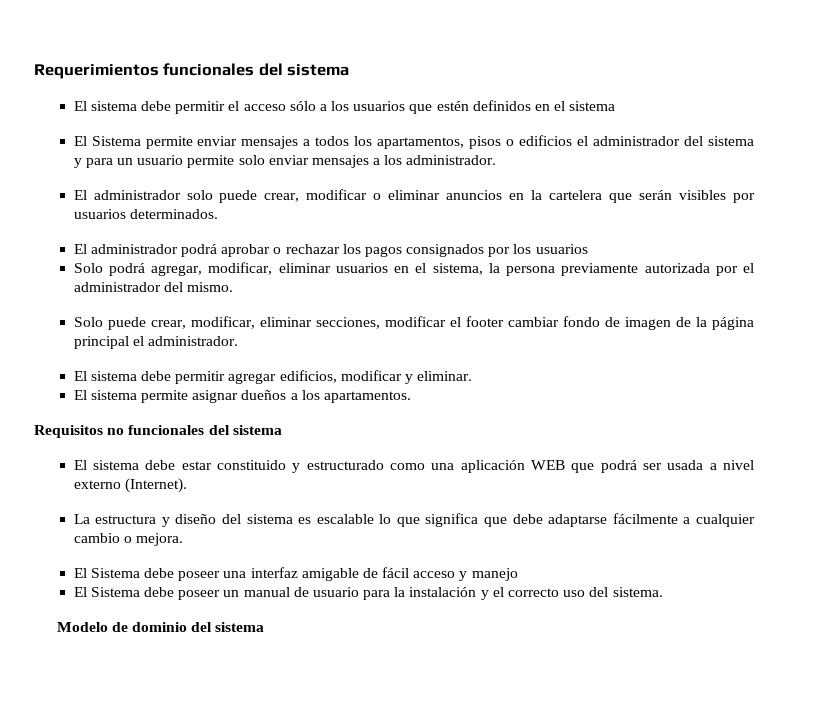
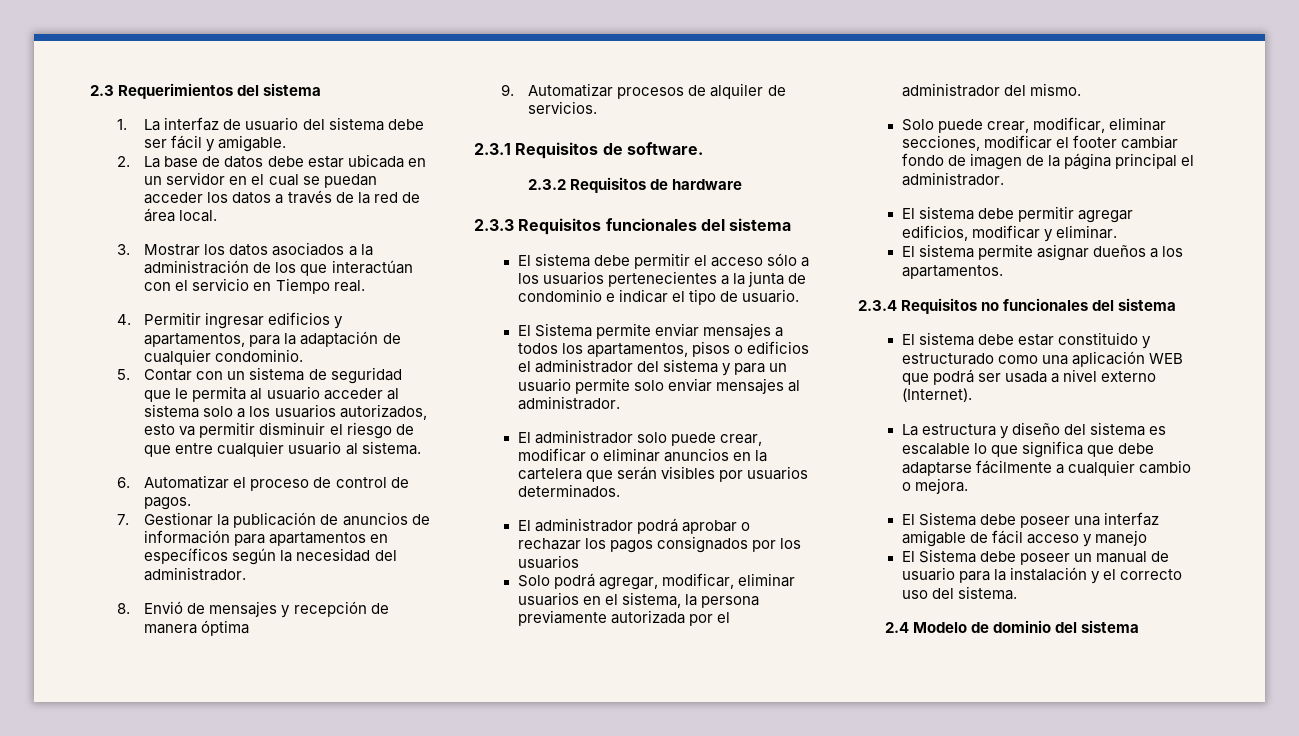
[34,64,159,79] Requerimientos -> [90,83,322,99] [117,117,424,131] [144,135,287,152] [117,154,426,168] [144,172,377,188] [144,190,420,204] [144,208,218,222] [117,242,373,256] [144,260,413,276] [144,278,365,294] [117,312,344,329] [144,331,401,347] [144,349,304,365] [117,367,402,384] [144,386,399,402] [144,404,427,420] [144,422,414,439] [144,441,421,457] [117,475,409,491] [144,497,192,510] [117,512,430,528] [144,530,389,546] [144,548,397,565] [144,567,247,581] [117,601,389,618] [144,620,250,636] [501,83,786,99] [528,101,598,114] [474,142,703,159] [528,177,743,193] [474,218,602,235] 2.3 Requerimientos del sistema // 1. La interfaz de usuario del sistema debe ser fácil y amigable. // 2. La base de datos debe estar ubicada en un servidor en el cual se puedan acceder los datos a través de la red de área local. // 3. Mostrar los datos asociados a la administración de los que interactúan con el servicio en Tiempo real. // 4. Permitir ingresar edificios y apartamentos, para la adaptación de cualquier condominio. // 5. Contar con un sistema de seguridad que le permita al usuario acceder al sistema solo a los usuarios autorizados, esto va permitir disminuir el riesgo de que entre cualquier usuario al sistema. // 6. Automatizar el proceso de control de pagos. // 7. Gestionar la publicación de anuncios de información para apartamentos en específicos según la necesidad del administrador. // 8. Envió de mensajes y recepción de manera óptima // 9. Automatizar procesos de alquiler de servicios. // 2.3.1 Requisitos de software. // 2.3.2 Requisitos de hardware // 2.3.3 Requisitos
[409,100,616,114] que estén definidos en el sistema -> [607,271,806,287] [517,289,799,305] pertenecientes a la junta de condominio e indicar el tipo de usuario.
[373,155,403,165] a los -> [787,380,800,392] al
(411, 397) none -> [858,300,897,311] 2.3.4
(663, 592) none -> [885,622,910,633] 2.4

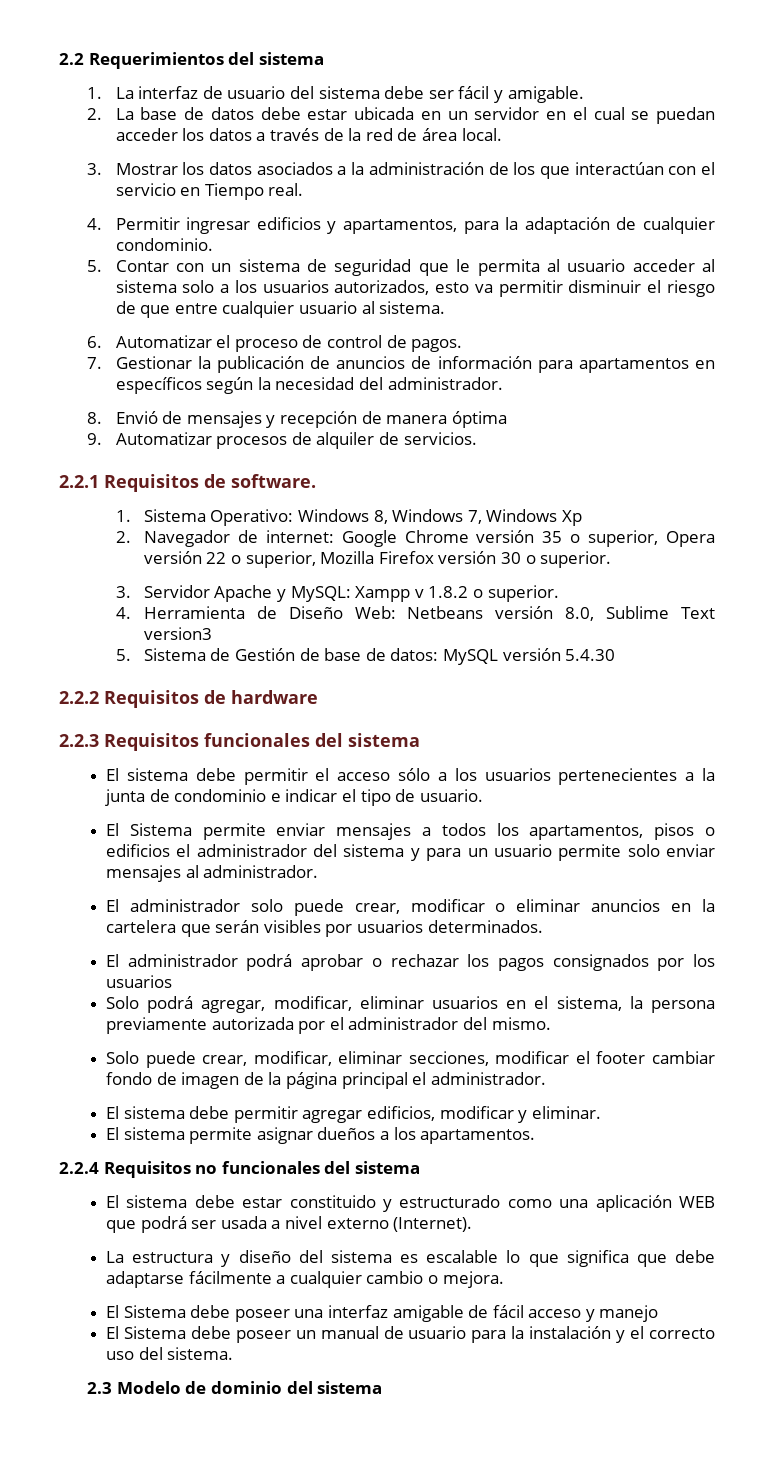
[90,85,114,96] 2.3 -> [59,53,84,65] 2.2
[474,143,511,155] 2.3.1 -> [59,475,99,488] 2.2.1
[528,179,567,190] 2.3.2 -> [115,509,583,526] [115,530,715,547] [143,551,612,568] [115,585,559,602] [115,606,716,621] [143,627,212,640] [115,648,616,665] [59,691,99,704] 1. Sistema Operativo: Windows 8, Windows 7, Windows Xp // 2. Navegador de internet: Google Chrome versión 35 o superior, Opera versión 22 o superior, Mozilla Firefox versión 30 o superior. // 3. Servidor Apache y MySQL: Xampp v 1.8.2 o superior. // 4. Herramienta de Diseño Web: Netbeans versión 8.0, Sublime Text version3 // 5. Sistema de Gestión de base de datos: MySQL versión 5.4.30 // 2.2.2
[474,219,514,231] 2.3.3 -> [59,734,99,747] 2.2.3
[858,300,897,311] 2.3.4 -> [59,1162,99,1174] 2.2.4
[885,622,910,633] 2.4 -> [87,1382,113,1394] 2.3

